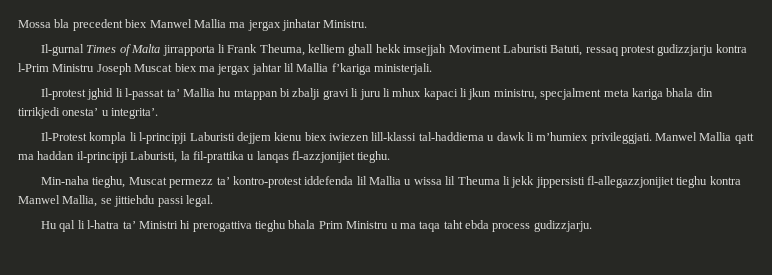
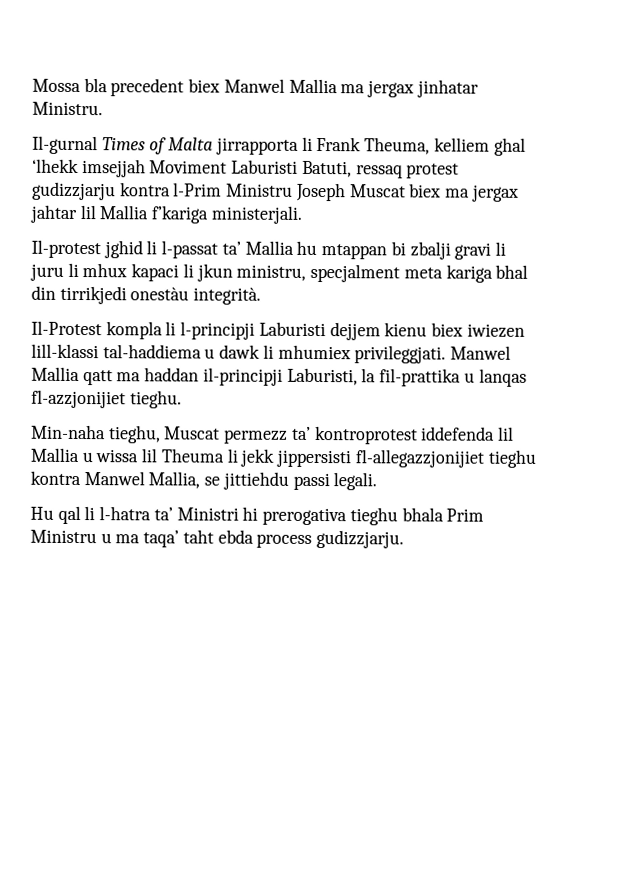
[348,44,401,56] ghall hekk -> [493,137,526,156] [32,158,79,174] ghal ‘lhekk
[666,88,694,97] bhala -> [495,264,529,279] bhal
[62,108,159,119] onesta’ u integrita’. -> [130,287,262,305] onestàu integrità.
[536,132,589,141] m’humiex -> [277,344,351,360] mhumiex
[232,176,302,188] kontro-protest -> [314,425,418,445] kontroprotest
[185,195,213,207] legal. -> [333,472,378,491] legali.
[192,221,252,232] prerogattiva -> [262,507,348,526] prerogativa
[419,221,441,232] taqa -> [143,530,180,548] taqa’

